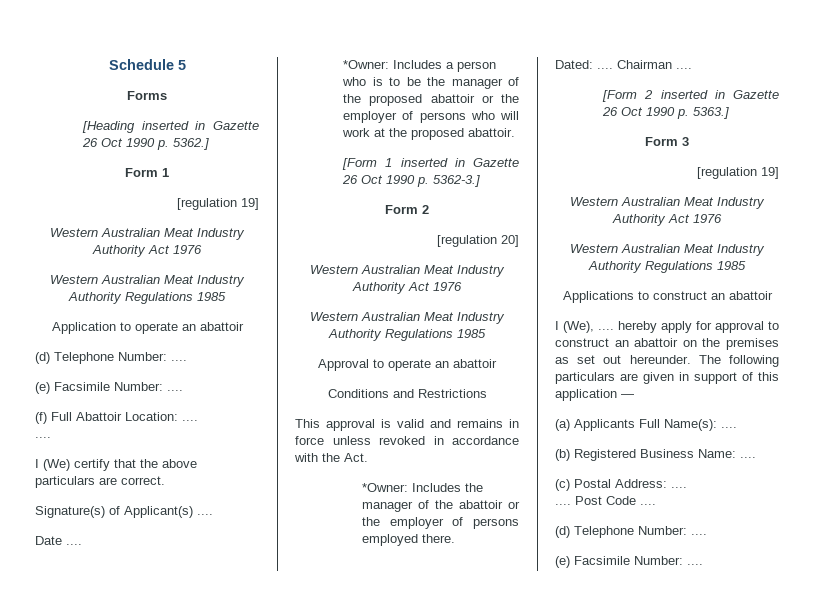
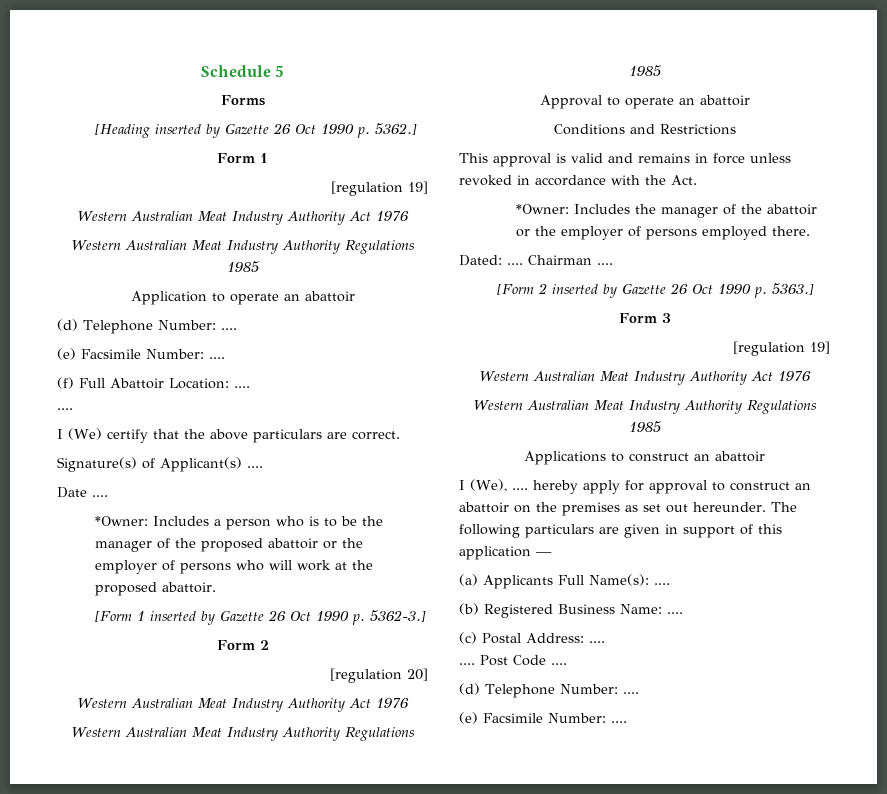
[195,121,206,130] in -> [205,124,220,138] by
[454,158,465,167] in -> [200,611,215,625] by
[714,90,725,99] in -> [602,284,617,298] by

